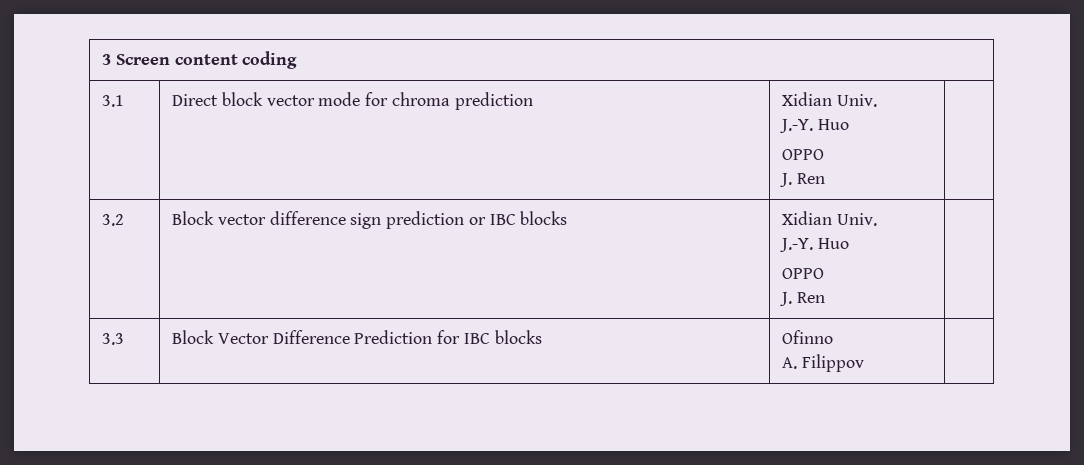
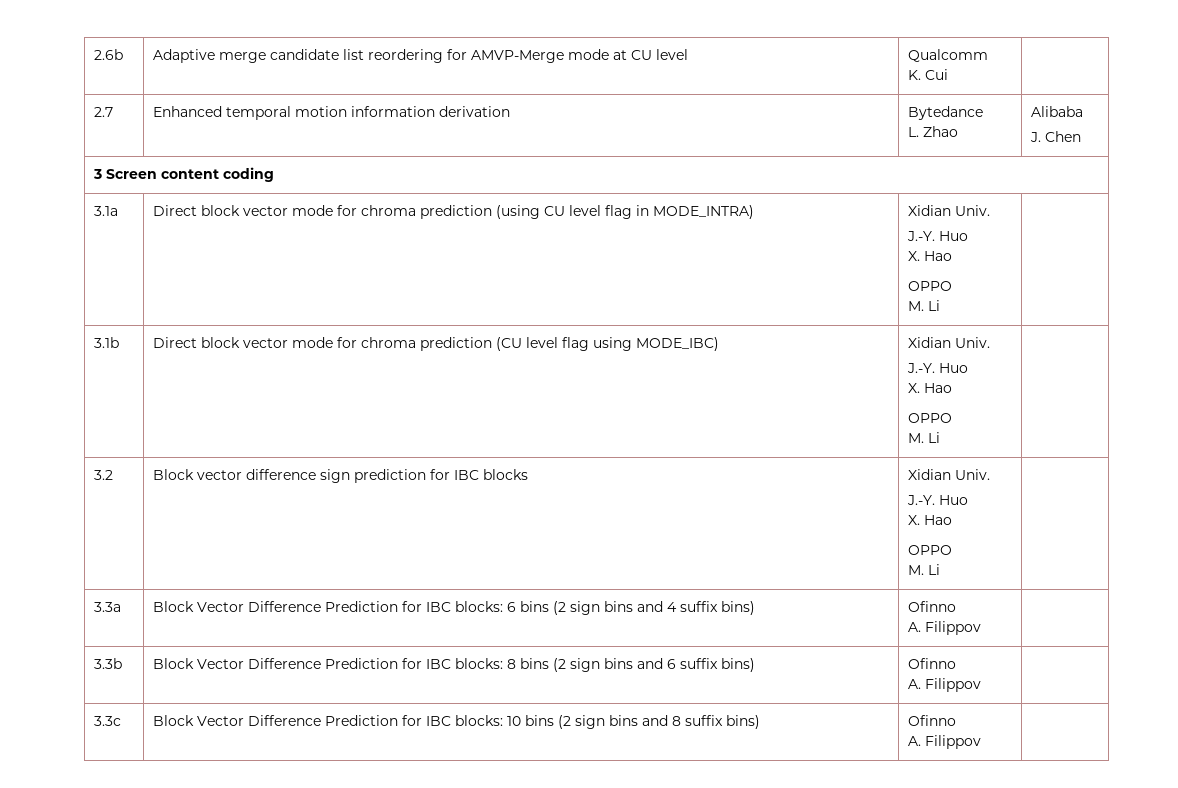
(102, 59) none -> [94,49,124,60] [153,49,689,63] [908,49,989,62] [908,69,949,80] [94,107,114,117] [153,106,511,120] [908,106,984,120] [908,126,959,137] [1031,106,1084,117] [1030,131,1082,142] 2.6b | Adaptive merge candidate list reordering for AMVP-Merge mode at CU level | Qualcomm // K. Cui | // 2.7 | Enhanced temporal motion information derivation | Bytedance // L. Zhao | Alibaba // J. Chen //
[102,95,125,107] [172,92,533,110] [782,92,878,107] [780,119,850,133] [782,149,825,160] [780,173,826,187] 3.1 | Direct block vector mode for chroma prediction | Xidian Univ. // J.-Y. Huo // OPPO // J. Ren -> [94,206,119,216] [153,205,755,219] [908,205,991,216] [907,231,969,241] [908,251,953,261] [908,281,953,291] [908,300,941,311] [94,337,120,348] [153,337,720,351] [908,337,991,348] [907,363,969,373] [908,383,953,393] [908,413,953,423] [908,432,941,443] 3.1a | Direct block vector mode for chroma prediction (using CU level flag in MODE_INTRA) | Xidian Univ. // J.-Y. Huo // X. Hao // OPPO // M. Li | // 3.1b | Direct block vector mode for chroma prediction (CU level flag using MODE_IBC) | Xidian Univ. // J.-Y. Huo // X. Hao // OPPO // M. Li
[468,217,486,225] or -> [430,469,451,480] for
[782,268,825,279] [780,292,826,306] [102,333,125,345] [172,330,542,344] // OPPO // J. Ren | // 3.3 | Block Vector Difference Prediction for IBC blocks -> [908,515,953,525] [908,545,953,555] [908,564,941,575] [94,602,122,612] [153,601,756,615] [908,601,957,612] [908,621,982,635] [94,658,123,669] [153,658,756,672] [908,658,957,669] [908,678,982,692] [94,716,122,726] [153,715,761,729] // X. Hao // OPPO // M. Li | // 3.3a | Block Vector Difference Prediction for IBC blocks: 6 bins (2 sign bins and 4 suffix bins) | Ofinno // A. Filippov | // 3.3b | Block Vector Difference Prediction for IBC blocks: 8 bins (2 sign bins and 6 suffix bins) | Ofinno // A. Filippov | // 3.3c | Block Vector Difference Prediction for IBC blocks: 10 bins (2 sign bins and 8 suffix bins)

